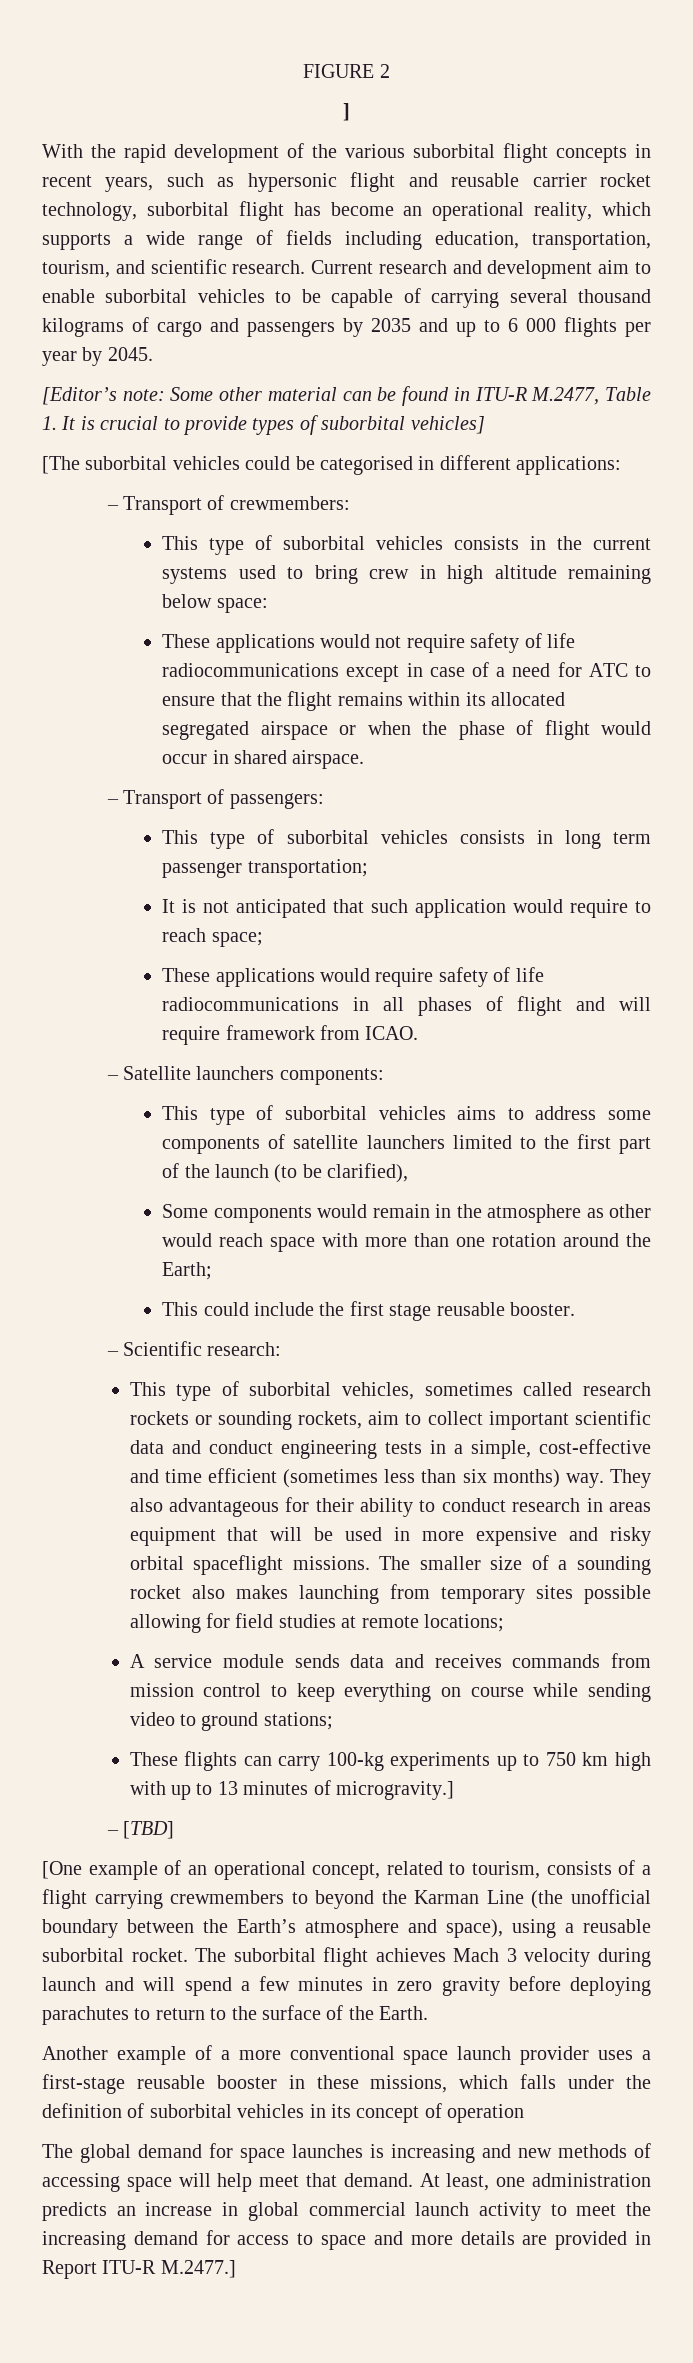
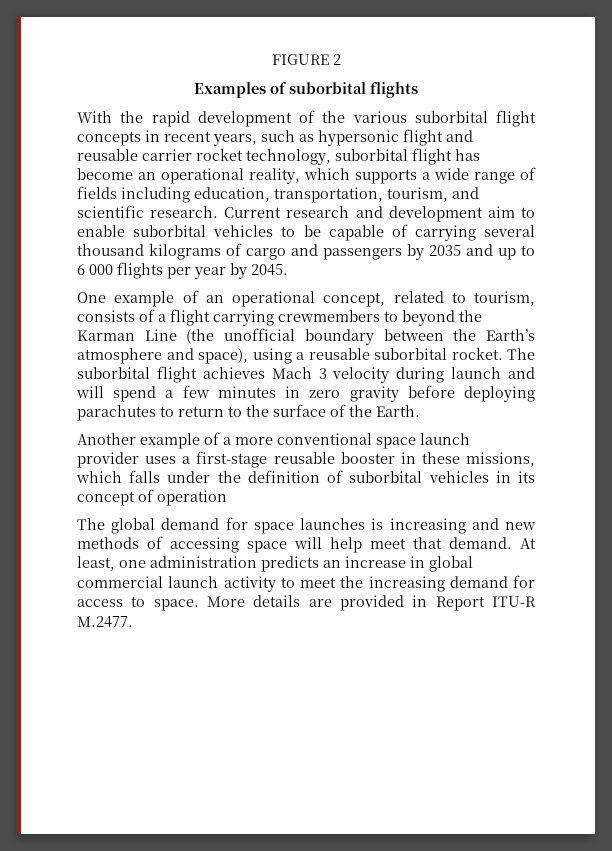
[343,103,350,121] ] -> [194,82,418,98] Examples of suborbital flights
[42,386,652,406] [42,415,485,435] [42,455,622,475] [106,495,350,515] [162,535,651,555] [162,565,651,584] [162,594,268,613] [162,633,576,653] [162,662,651,682] [162,691,566,711] [162,720,651,740] [162,750,365,769] [106,789,324,809] [162,829,651,849] [162,859,368,878] [162,899,651,918] [162,928,263,947] [162,967,544,987] [162,996,651,1016] [162,1025,419,1045] [106,1066,384,1085] [162,1105,651,1125] [162,1134,651,1154] [162,1163,409,1183] [162,1204,651,1223] [162,1233,651,1252] [162,1262,213,1280] [162,1301,576,1321] [106,1341,282,1356] [129,1381,651,1401] [129,1410,651,1430] [129,1439,651,1459] [129,1468,651,1488] [129,1497,652,1517] [129,1527,651,1546] [129,1555,651,1575] [129,1584,651,1604] [129,1613,504,1633] [129,1653,651,1668] [129,1683,651,1702] [129,1712,333,1731] [129,1751,651,1771] [129,1780,454,1800] [106,1821,174,1839] [42,1861,82,1879] [Editor’s note: Some other material can be found in ITU-R M.2477, Table 1. It is crucial to provide types of suborbital vehicles] // [The suborbital vehicles could be categorised in different applications: // – Transport of crewmembers: // This type of suborbital vehicles consists in the current systems used to bring crew in high altitude remaining below space: // These applications would not require safety of life radiocommunications except in case of a need for ATC to ensure that the flight remains within its allocated segregated airspace or when the phase of flight would occur in shared airspace. // – Transport of passengers: // This type of suborbital vehicles consists in long term passenger transportation; // It is not anticipated that such application would require to reach space; // These applications would require safety of life radiocommunications in all phases of flight and will require framework from ICAO. // – Satellite launchers components: // This type of suborbital vehicles aims to address some components of satellite launchers limited to the first part of the launch (to be clarified), // Some components would remain in the atmosphere as other would reach space with more than one rotation around the Earth; // This could include the first stage reusable booster. // – Scientific research: // This type of suborbital vehicles, sometimes called research rockets or sounding rockets, aim to collect important scientific data and conduct engineering tests in a simple, cost-effective and time efficient (sometimes less than six months) way. They also advantageous for their ability to conduct research in areas equipment that will be used in more expensive and risky orbital spaceflight missions. The smaller size of a sounding rocket also makes launching from temporary sites possible allowing for field studies at remote locations; // A service module sends data and receives commands from mission control to keep everything on course while sending video to ground stations; // These flights can carry 100-kg experiments up to 750 km high with up to 13 minutes of microgravity.] // – [TBD] // [One -> [77,292,106,303] One
[321,2231,453,2250] space and more -> [153,596,245,611] space. More
[160,2260,236,2278] M.2477.] -> [77,616,133,628] M.2477.

